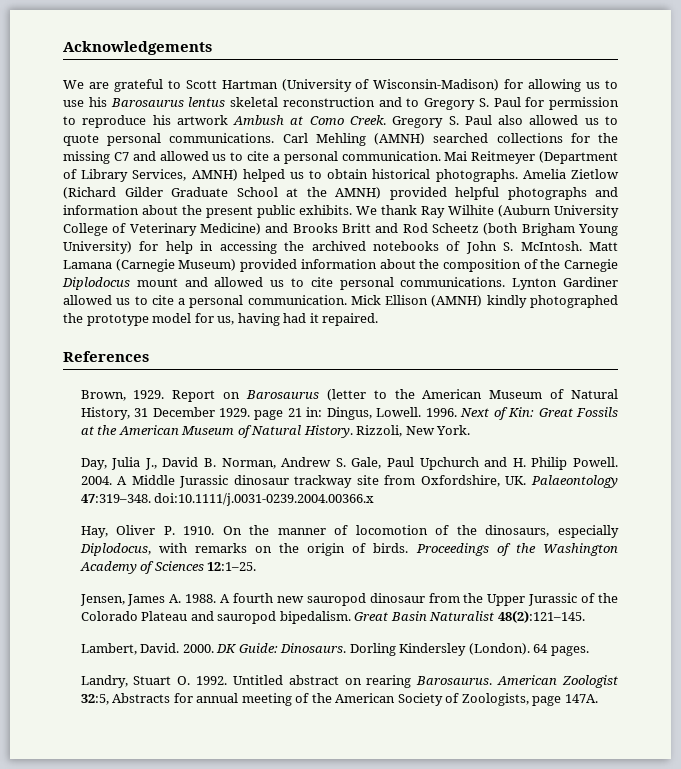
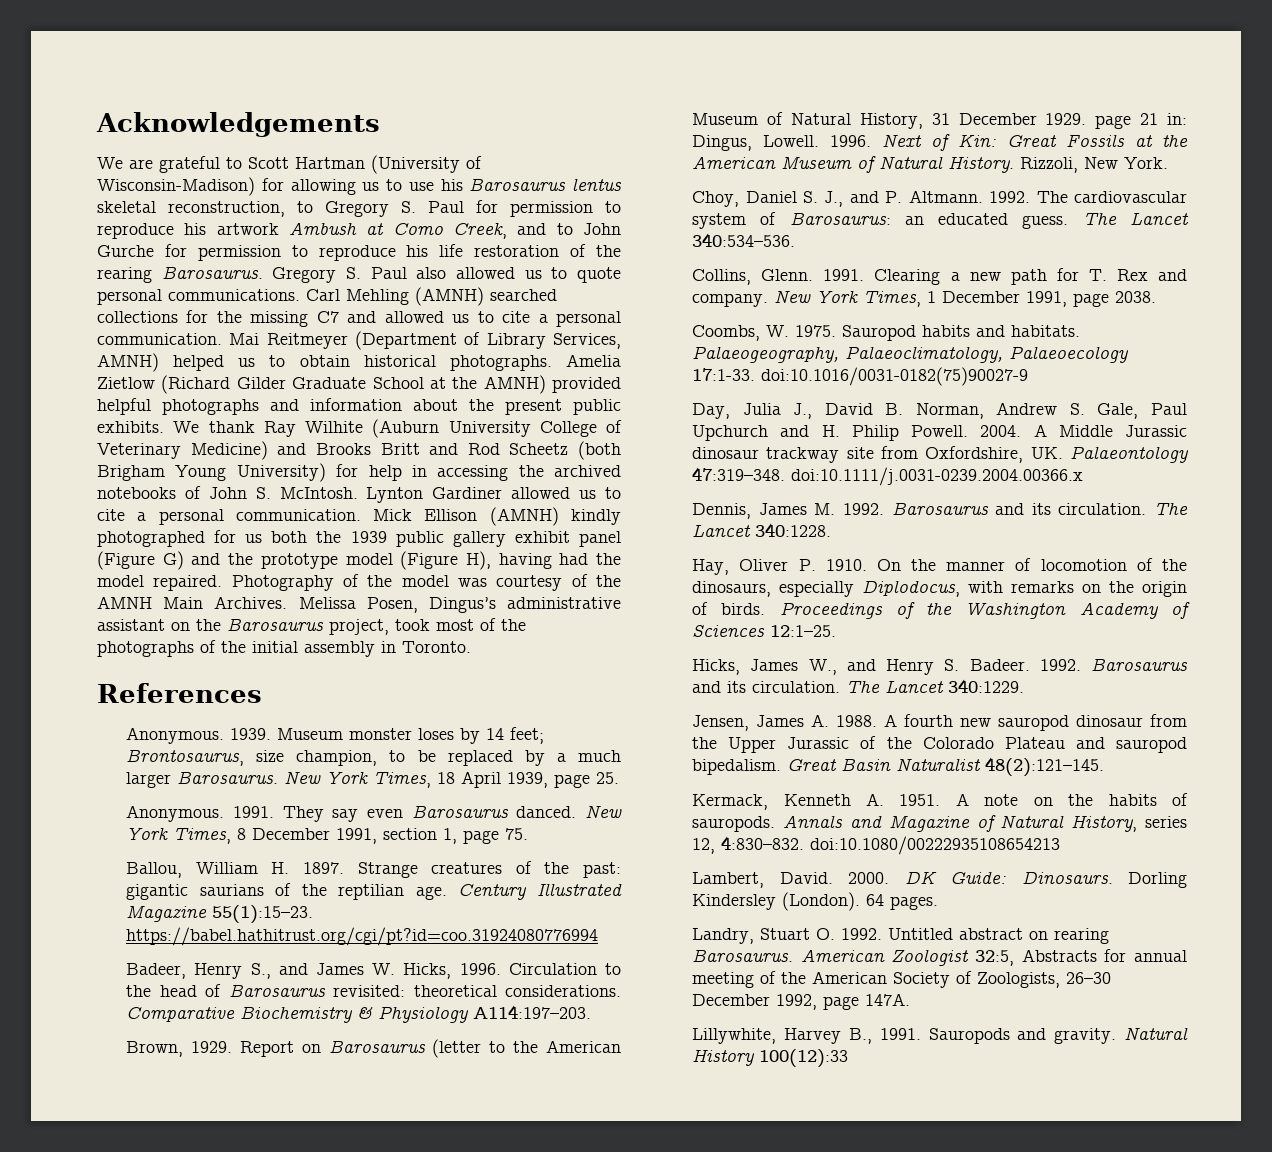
[282,97,402,107] reconstruction and -> [168,201,285,217] reconstruction,
[349,115,386,125] Creek. -> [452,223,621,239] [97,244,622,261] [97,266,263,283] Creek, and to John Gurche for permission to reproduce his life restoration of the rearing Barosaurus.
[589,242,619,251] [63,259,618,272] [62,277,506,290] Matt Lamana (Carnegie Museum) provided information about the composition of the Carnegie Diplodocus mount and allowed us to cite personal communications. -> (358, 493) none
[63,313,379,326] [63,351,149,362] the prototype model for us, having had it repaired. // References -> [214,530,621,547] [97,551,621,570] [97,574,621,591] [97,596,621,613] [97,618,526,635] [97,640,471,657] [97,683,262,703] [126,727,545,744] [126,749,621,766] [126,771,620,788] [126,805,622,822] [126,827,529,844] [126,861,621,878] [126,883,622,900] [126,905,314,924] [126,927,599,946] [126,963,622,979] [126,984,621,997] [126,1005,592,1023] for us both the 1939 public gallery exhibit panel (Figure G) and the prototype model (Figure H), having had the model repaired. Photography of the model was courtesy of the AMNH Main Archives. Melissa Posen, Dingus’s administrative assistant on the Barosaurus project, took most of the photographs of the initial assembly in Toronto. // References // Anonymous. 1939. Museum monster loses by 14 feet; Brontosaurus, size champion, to be replaced by a much larger Barosaurus. New York Times, 18 April 1939, page 25. // Anonymous. 1991. They say even Barosaurus danced. New York Times, 8 December 1991, section 1, page 75. // Ballou, William H. 1897. Strange creatures of the past: gigantic saurians of the reptilian age. Century Illustrated Magazine 55(1):15–23. https://babel.hathitrust.org/cgi/pt?id=coo.31924080776994 // Badeer, Henry S., and James W. Hicks, 1996. Circulation to the head of Barosaurus revisited: theoretical considerations. Comparative Biochemistry & Physiology A114:197–203.
(471, 430) none -> [692,190,1187,207] [692,212,1189,229] [692,233,796,247] [692,268,1187,285] [692,290,1157,307] [692,325,1081,341] [692,346,1129,363] [692,367,1029,386] // Choy, Daniel S. J., and P. Altmann. 1992. The cardiovascular system of Barosaurus: an educated guess. The Lancet 340:534–536. // Collins, Glenn. 1991. Clearing a new path for T. Rex and company. New York Times, 1 December 1991, page 2038. // Coombs, W. 1975. Sauropod habits and habitats. Palaeogeography, Palaeoclimatology, Palaeoecology 17:1-33. doi:10.1016/0031-0182(75)90027-9
(375, 499) none -> [692,502,1188,519] [692,523,832,537] // Dennis, James M. 1992. Barosaurus and its circulation. The Lancet 340:1228.
(257, 566) none -> [692,658,1188,675] [692,679,1025,693] // Hicks, James W., and Henry S. Badeer. 1992. Barosaurus and its circulation. The Lancet 340:1229.
(585, 616) none -> [692,793,1188,810] [692,815,1187,832] [692,836,1061,855] // Kermack, Kenneth A. 1951. A note on the habits of sauropods. Annals and Magazine of Natural History, series 12, 4:830–832. doi:10.1080/00222935108654213
(529, 699) none -> [1066,972,1112,984] [692,994,818,1010] 26–30 December 1992,
(598, 698) none -> [692,1027,1188,1044] [692,1049,849,1068] // Lillywhite, Harvey B., 1991. Sauropods and gravity. Natural History 100(12):33

